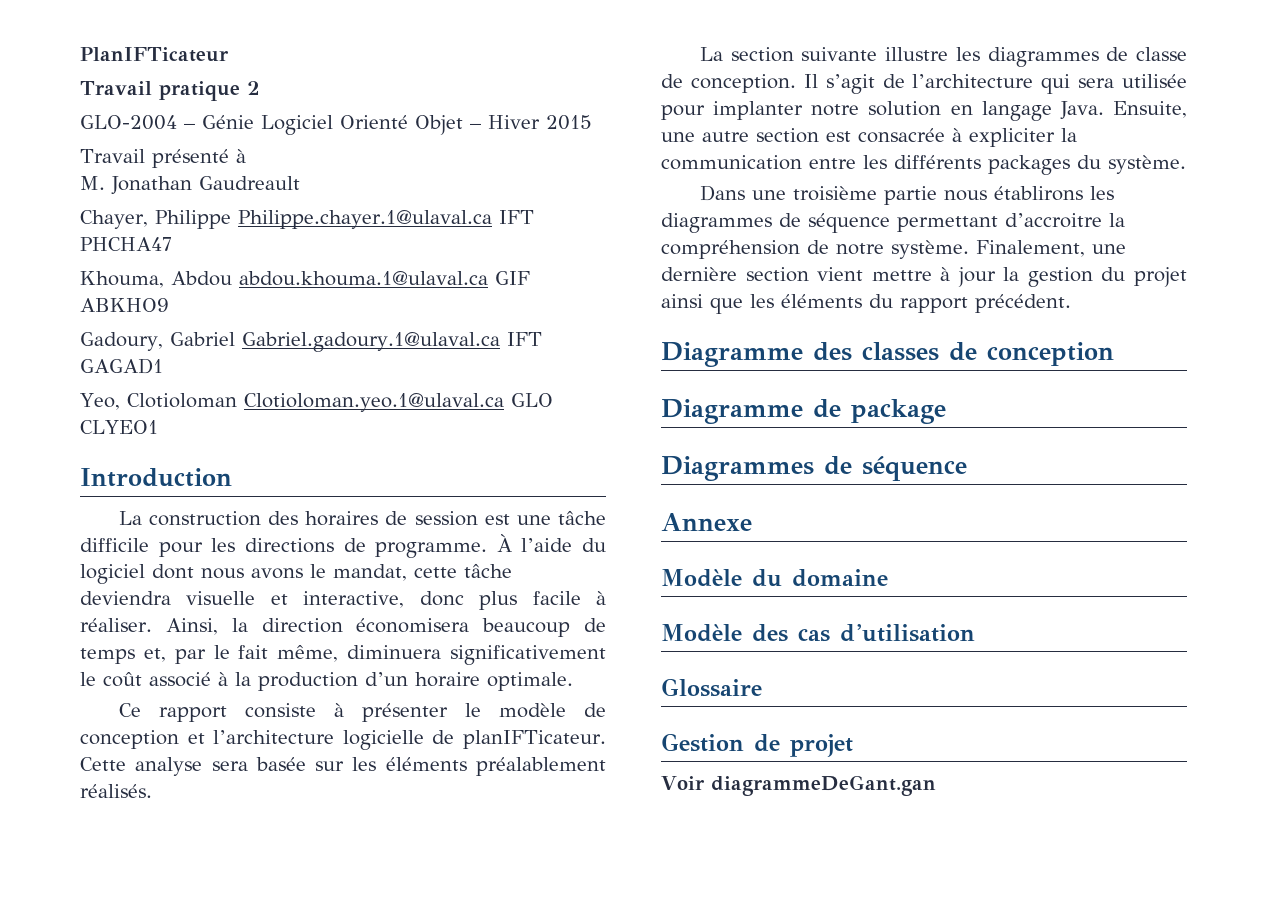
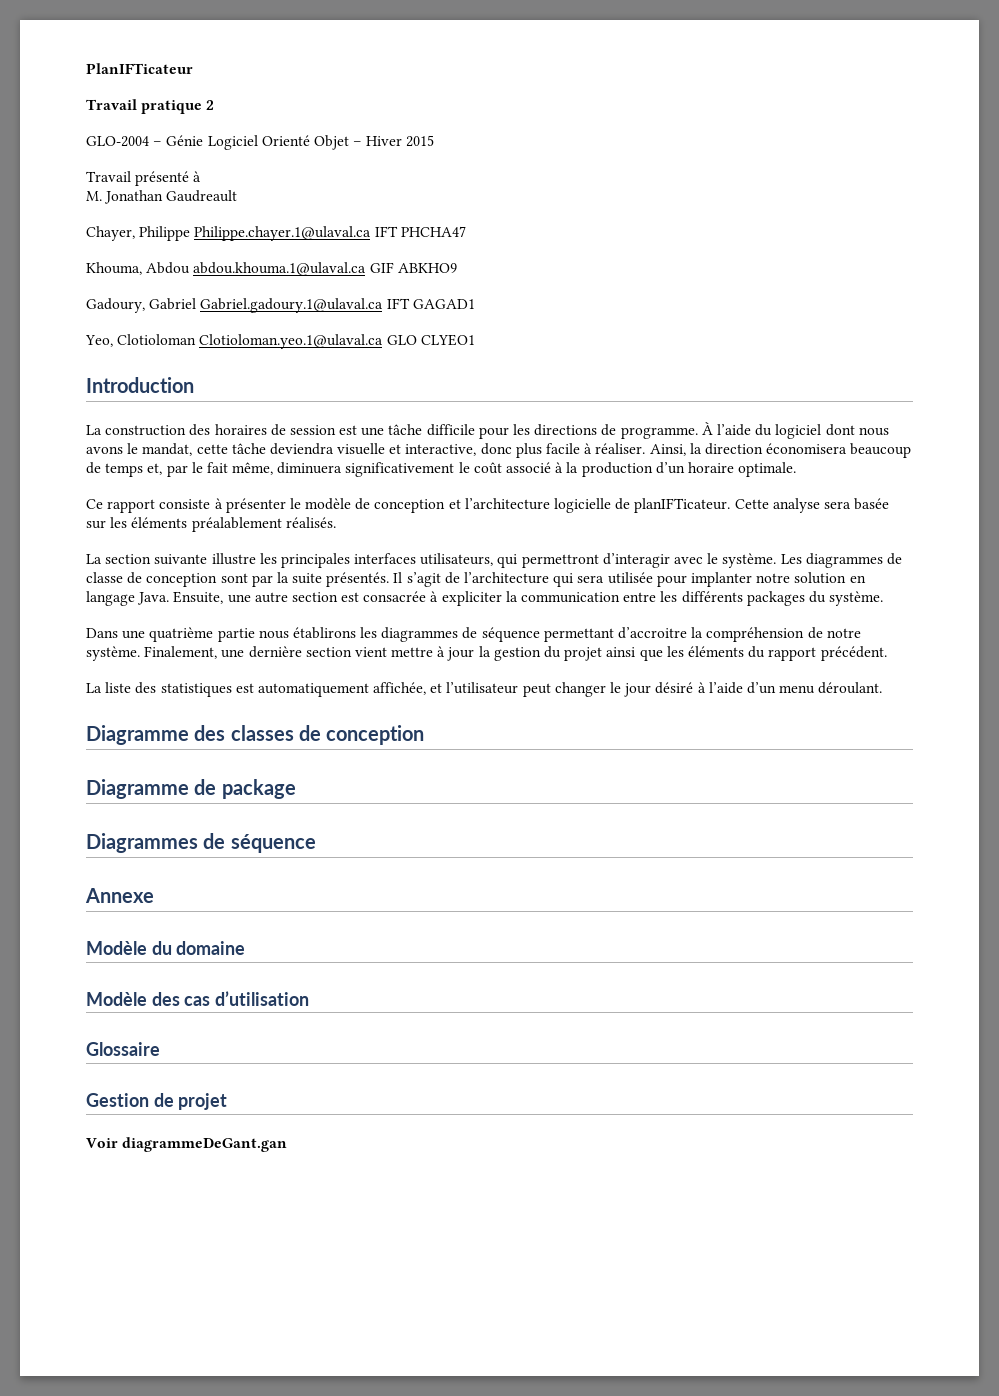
[987,47,1187,67] [661,74,796,93] diagrammes de classe de conception. -> [280,553,902,568] [86,572,390,587] principales interfaces utilisateurs, qui permettront d’interagir avec le système. Les diagrammes de classe de conception sont par la suite présentés.
[792,186,877,201] troisième -> [149,627,214,642] quatrième
(1071, 303) none -> [86,682,883,697] // La liste des statistiques est automatiquement affichée, et l’utilisateur peut changer le jour désiré à l’aide d’un menu déroulant.

